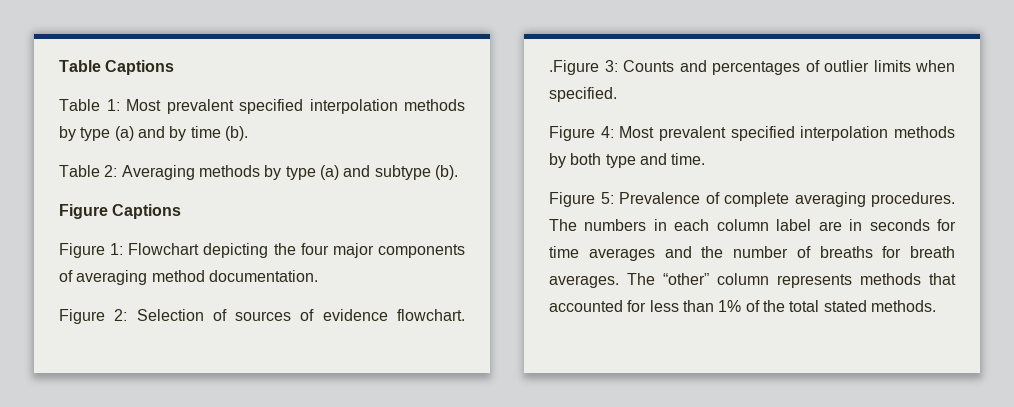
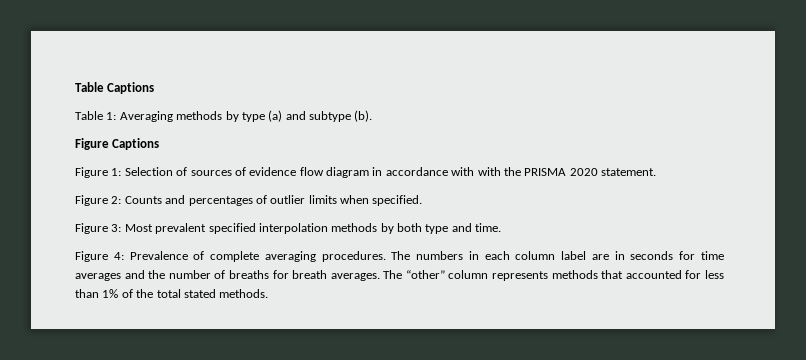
[126,99,465,114] [59,126,248,141] [59,165,118,177] Most prevalent specified interpolation methods by type (a) and by time (b). // Table 2: -> (117, 116) none
[128,243,465,258] [59,270,318,285] [59,309,128,324] Flowchart depicting the four major components of averaging method documentation. // Figure 2: -> (122, 172) none
[396,309,465,321] [549,60,618,75] flowchart. .Figure 3: -> [299,167,656,178] [75,195,122,206] flow diagram in accordance with with the PRISMA 2020 statement. // Figure 2:
[600,126,614,138] 4: -> [111,224,122,232] 3:
[600,192,614,204] 5: -> [113,252,124,260] 4:

